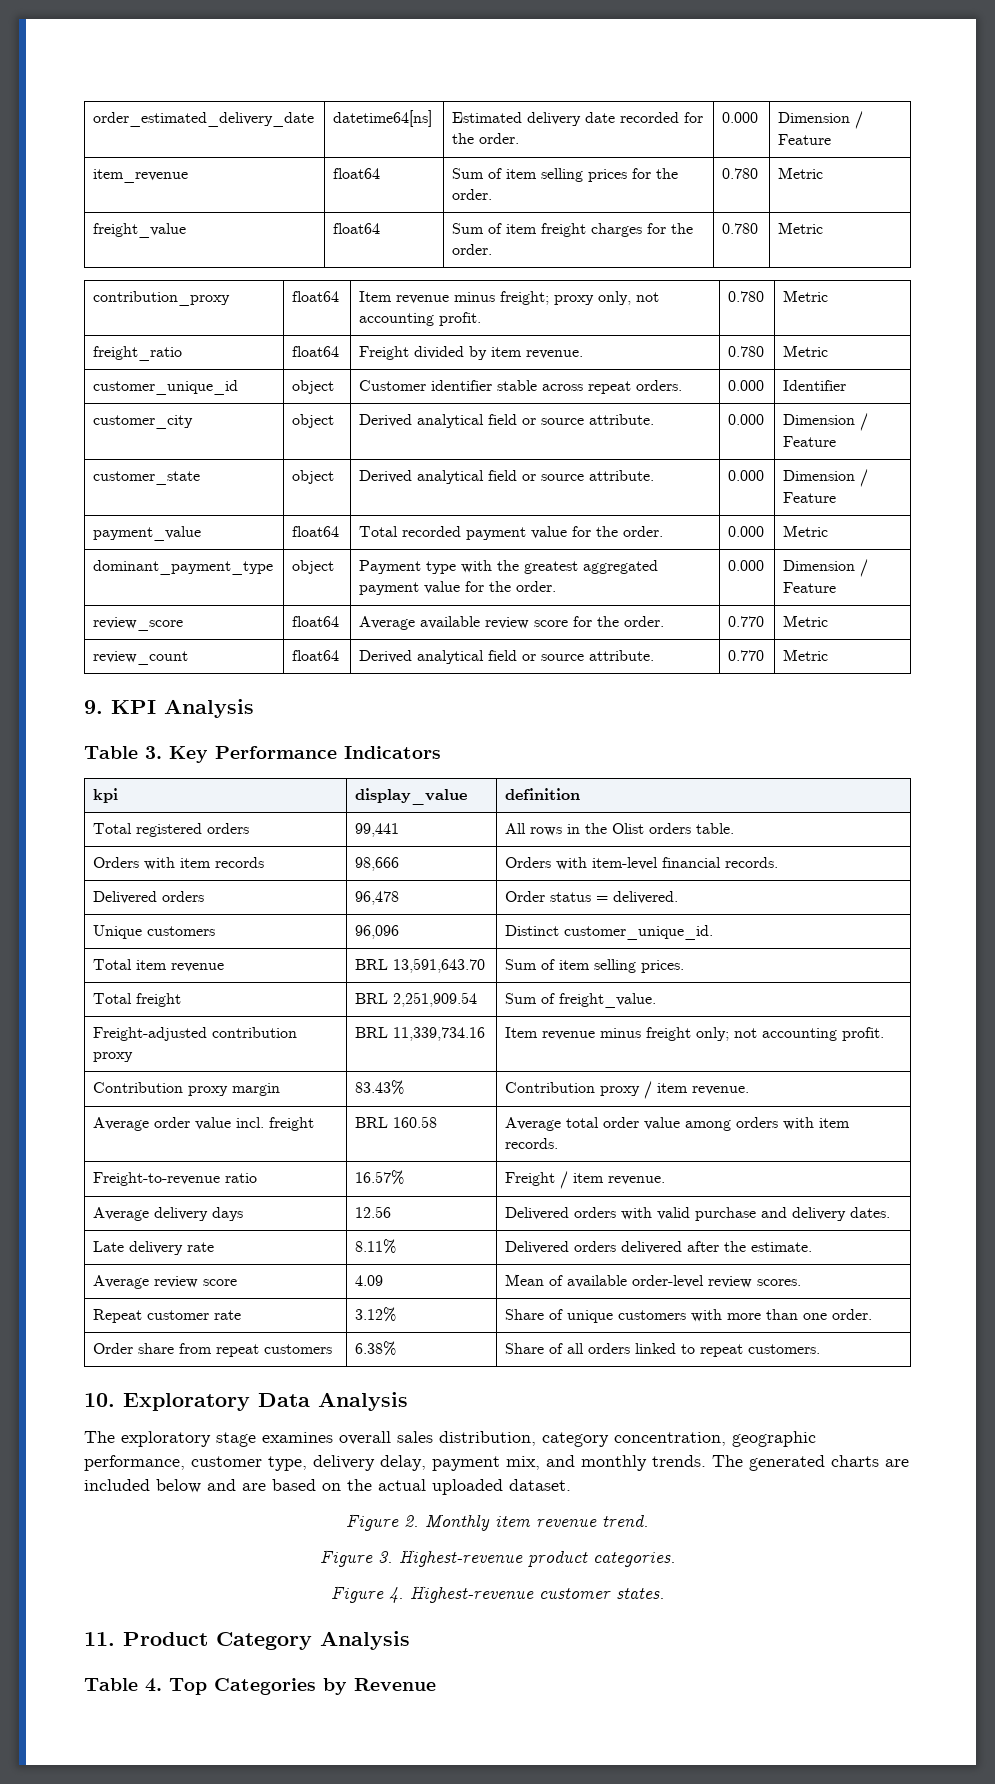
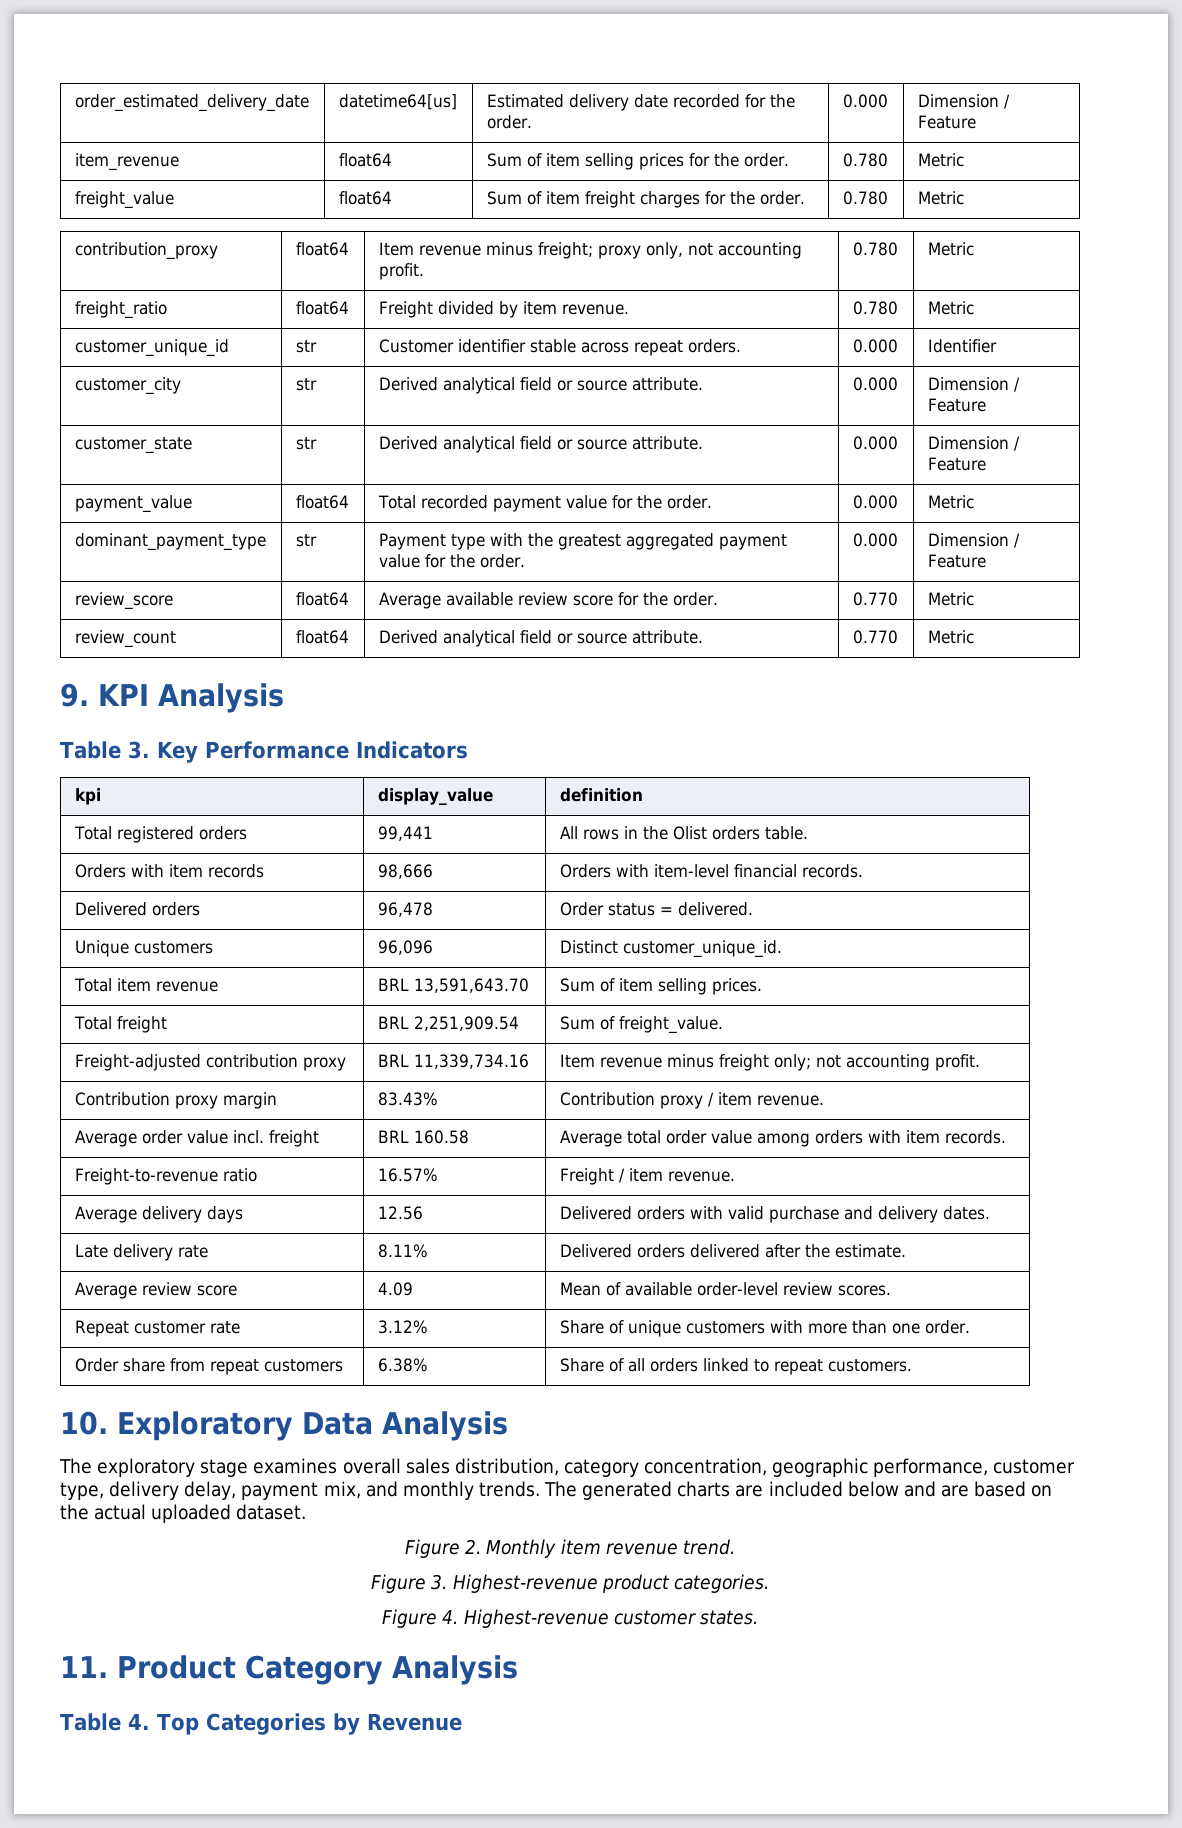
[333,110,433,127] datetime64[ns] -> [338,94,457,110] datetime64[us]
[292,380,335,394] object -> [295,340,317,353] str
[292,414,335,428] object -> [295,378,317,391] str
[292,470,335,484] object -> [295,437,317,450] str
[292,560,335,574] object -> [295,534,317,547] str

